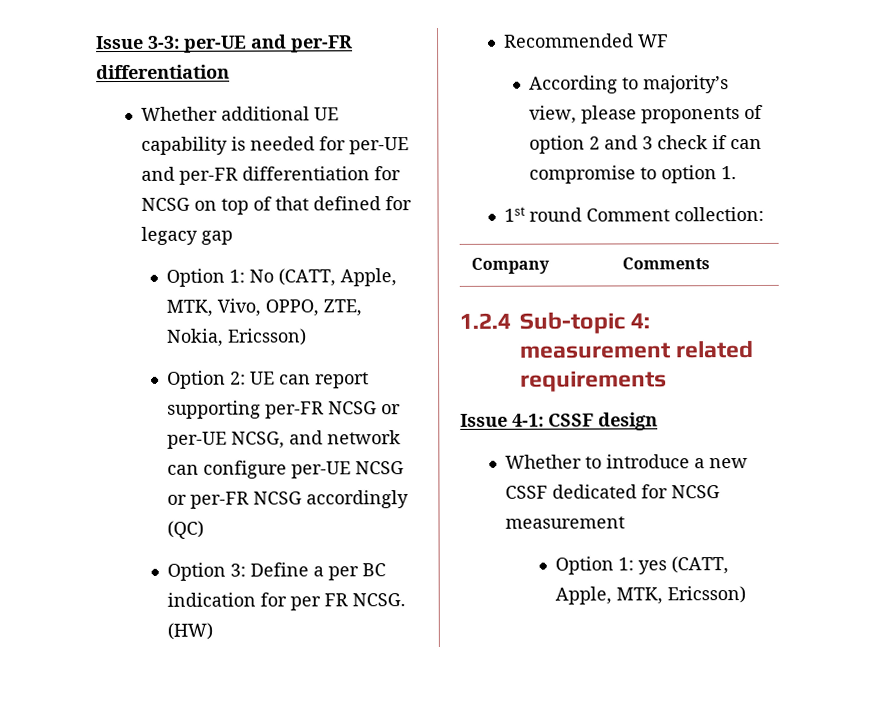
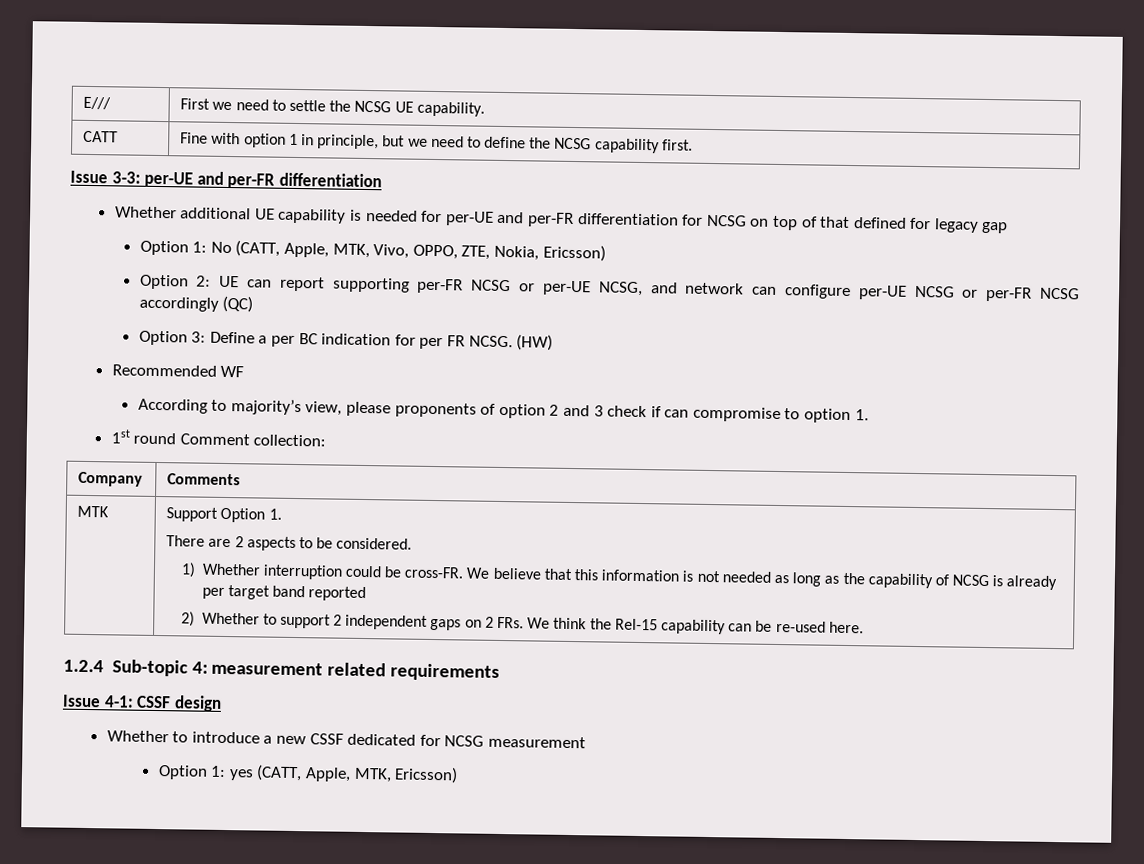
(96, 42) none -> [83,96,112,110] [180,98,485,117] [83,130,119,143] [180,132,693,154] E/// | First we need to settle the NCSG UE capability. // CATT | Fine with option 1 in principle, but we need to define the NCSG capability first. //
(711, 263) none -> [77,505,110,518] [166,507,282,523] [166,535,413,552] [180,562,1058,591] [201,585,367,602] [180,611,864,635] // MTK | Support Option 1. // There are 2 aspects to be considered. // 1) Whether interruption could be cross-FR. We believe that this information is not needed as long as the capability of NCSG is already per target band reported // 2) Whether to support 2 independent gaps on 2 FRs. We think the Rel-15 capability can be re-used here.

